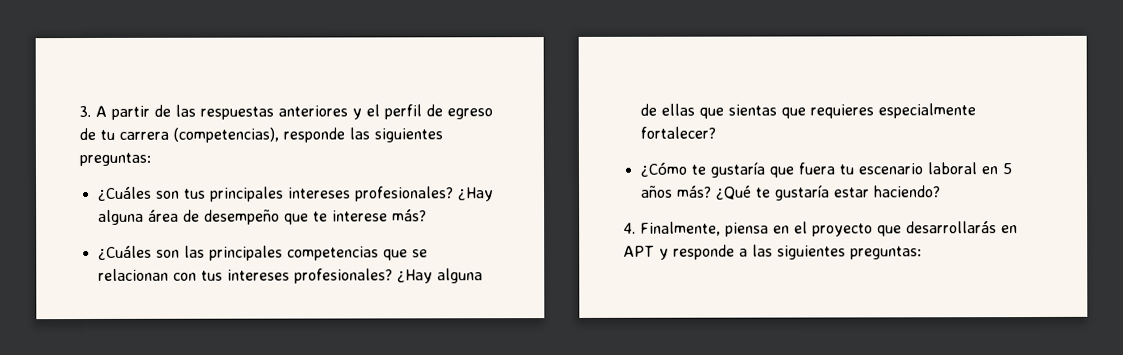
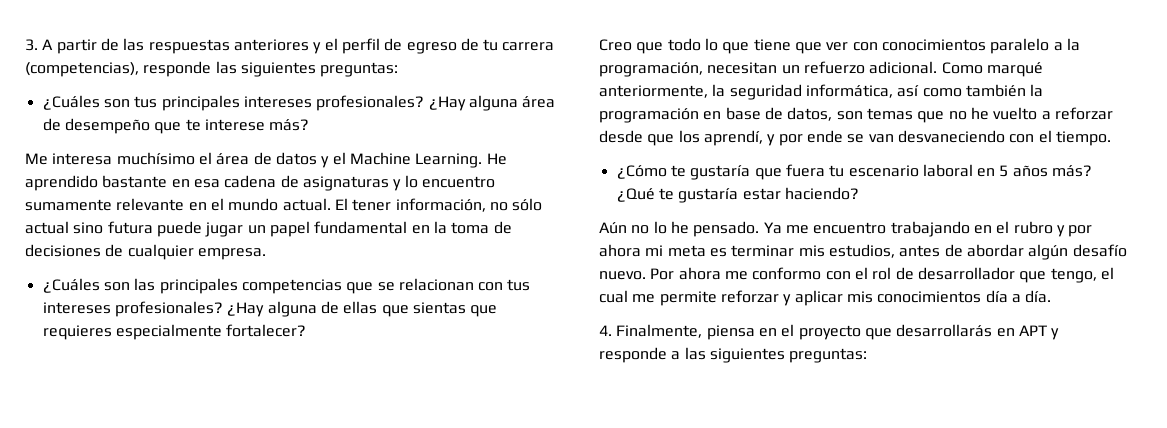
(427, 215) none -> [25,152,507,168] [25,175,495,191] [25,198,543,212] [25,221,512,237] [25,244,266,260] // Me interesa muchísimo el área de datos y el Machine Learning. He aprendido bastante en esa cadena de asignaturas y lo encuentro sumamente relevante en el mundo actual. El tener información, no sólo actual sino futura puede jugar un papel fundamental en la toma de decisiones de cualquier empresa.
(716, 132) none -> [599,38,1080,54] [599,61,1043,77] [599,84,1044,100] [599,107,1113,123] [599,130,1111,146] // Creo que todo lo que tiene que ver con conocimientos paralelo a la programación, necesitan un refuerzo adicional. Como marqué anteriormente, la seguridad informática, así como también la programación en base de datos, son temas que no he vuelto a reforzar desde que los aprendí, y por ende se van desvaneciendo con el tiempo.
(941, 191) none -> [599,221,1093,237] [599,244,1127,260] [599,267,1114,283] [599,290,1052,306] // Aún no lo he pensado. Ya me encuentro trabajando en el rubro y por ahora mi meta es terminar mis estudios, antes de abordar algún desafío nuevo. Por ahora me conformo con el rol de desarrollador que tengo, el cual me permite reforzar y aplicar mis conocimientos día a día.

